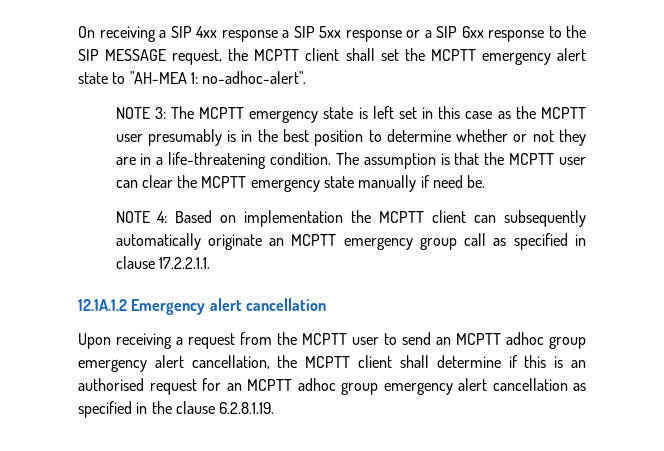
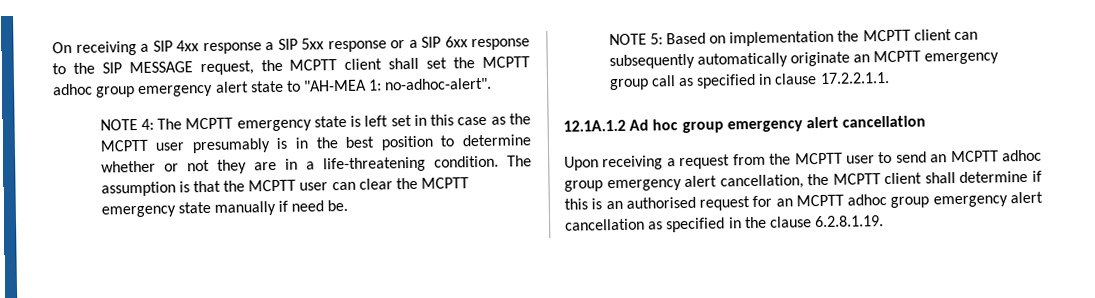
(476, 55) none -> [52,83,136,98] adhoc group
[154,107,166,119] 3: -> [140,118,154,130] 4:
[157,211,168,223] 4: -> [649,33,663,45] 5:
[131,299,206,315] Emergency -> [629,119,803,134] Ad hoc group emergency

